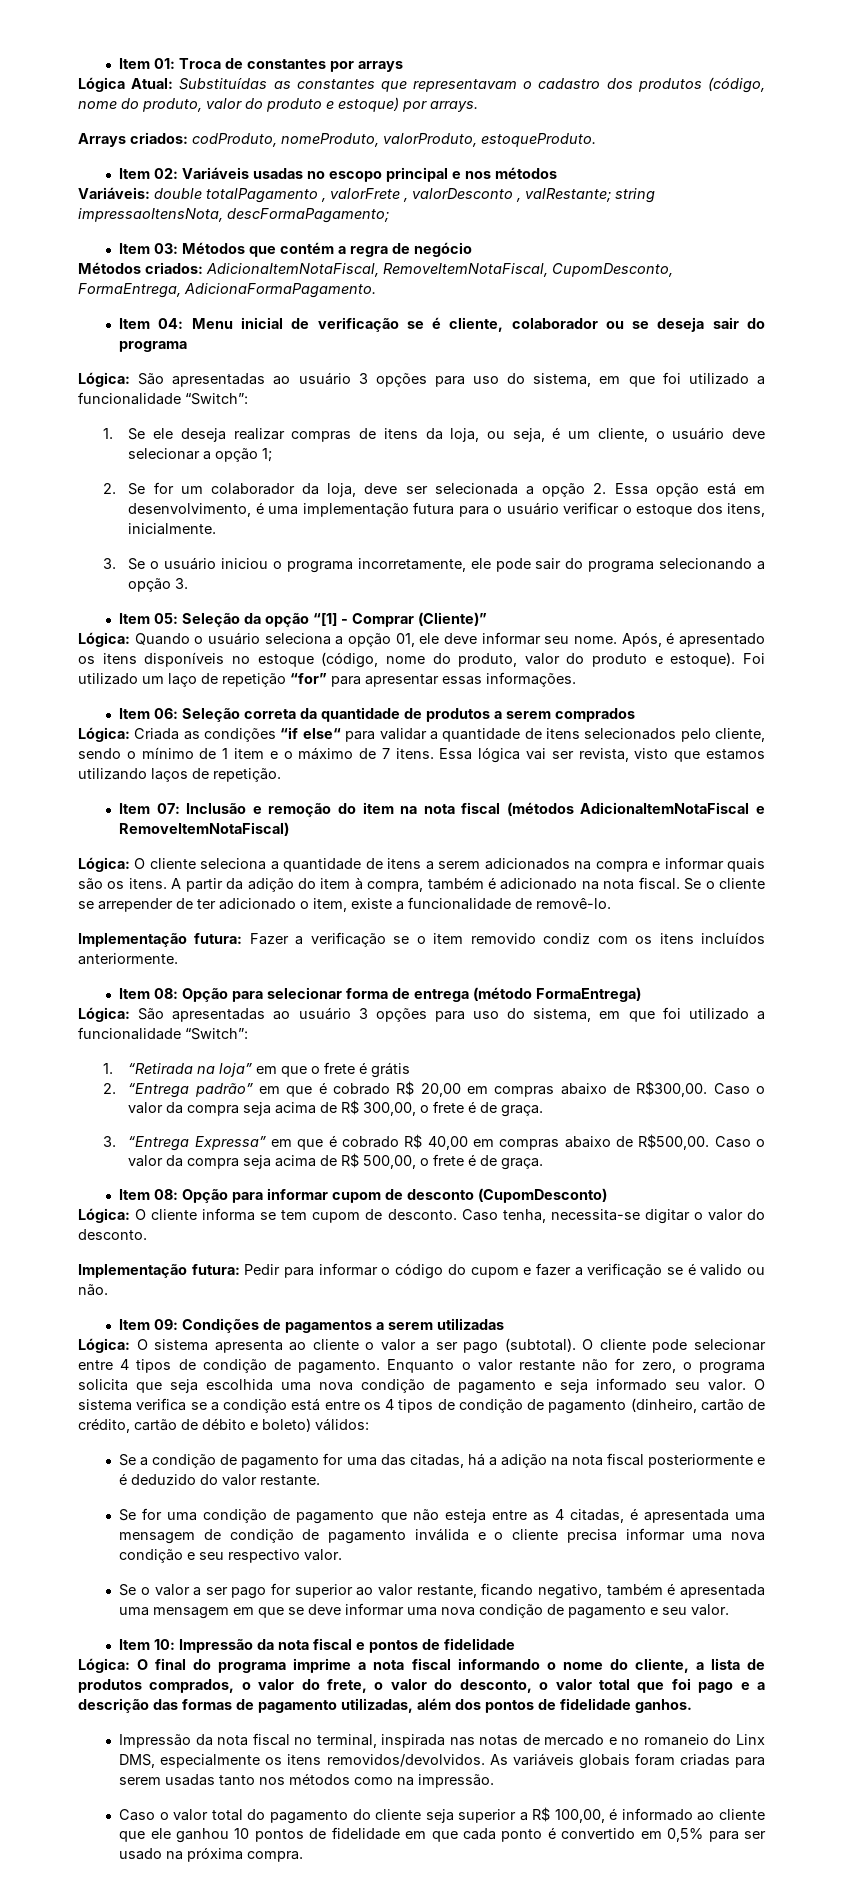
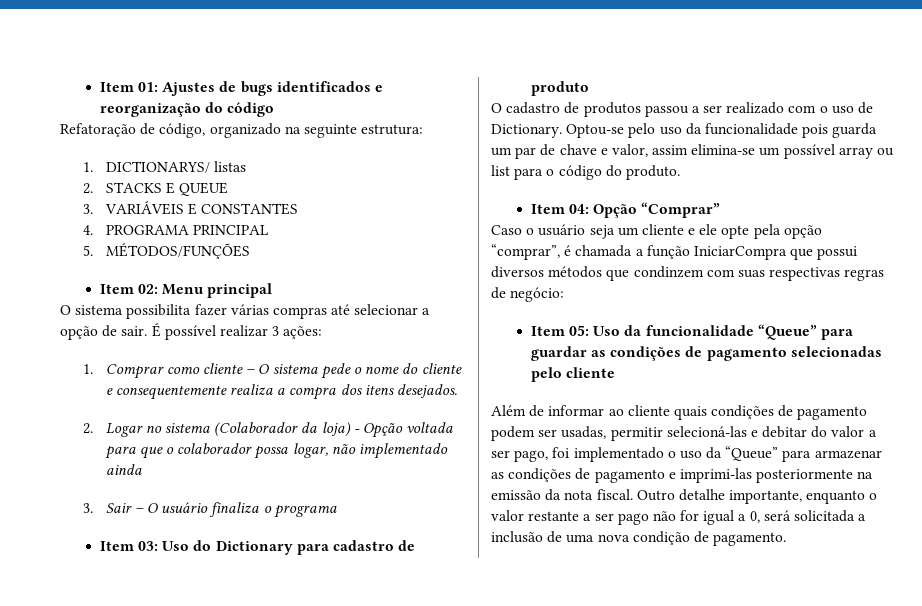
[179,58,404,72] [78,77,765,93] [78,97,478,112] [78,132,596,147] [119,167,558,182] [78,187,655,203] [78,208,389,223] [119,242,473,257] [78,262,673,277] [78,283,376,298] [119,317,765,332] [119,341,188,352] [78,372,765,387] [78,392,248,405] [103,427,765,442] [128,448,273,462] [103,482,765,497] [128,502,766,517] [128,523,217,535] [103,557,765,573] [128,578,189,592] [119,612,488,627] [78,632,765,647] [78,652,765,668] [78,672,576,687] [119,707,636,722] [78,727,765,742] [78,747,765,763] [78,768,281,782] [119,802,765,817] [119,822,290,836] [78,857,765,872] [78,877,766,892] [78,897,611,912] [78,932,765,947] [78,953,178,965] [119,987,642,1002] [78,1007,765,1022] [78,1027,248,1040] [103,1062,411,1078] [103,1081,765,1098] [128,1100,544,1117] [103,1134,765,1151] [128,1153,544,1170] [119,1188,608,1203] [78,1208,766,1224] [78,1229,147,1240] [78,1263,765,1279] [78,1284,108,1296] [119,1318,505,1333] [78,1338,766,1354] [78,1358,766,1374] [78,1378,765,1394] [78,1398,765,1414] [78,1418,369,1433] [119,1453,765,1469] [119,1473,321,1486] [119,1508,766,1524] [119,1528,765,1544] [119,1549,343,1563] [119,1583,765,1599] [119,1603,730,1619] [119,1638,516,1653] [78,1658,765,1673] [78,1678,765,1693] [78,1698,692,1713] [119,1733,766,1748] [119,1753,765,1769] [119,1773,495,1788] [119,1807,765,1824] [119,1827,766,1843] [119,1847,304,1862] Troca de constantes por arrays // Lógica Atual: Substituídas as constantes que representavam o cadastro dos produtos (código, nome do produto, valor do produto e estoque) por arrays. // Arrays criados: codProduto, nomeProduto, valorProduto, estoqueProduto. // Item 02: Variáveis usadas no escopo principal e nos métodos // Variáveis: double totalPagamento , valorFrete , valorDesconto , valRestante; string impressaoItensNota, descFormaPagamento; // Item 03: Métodos que contém a regra de negócio // Métodos criados: AdicionaItemNotaFiscal, RemoveItemNotaFiscal, CupomDesconto, FormaEntrega, AdicionaFormaPagamento. // Item 04: Menu inicial de verificação se é cliente, colaborador ou se deseja sair do programa // Lógica: São apresentadas ao usuário 3 opções para uso do sistema, em que foi utilizado a funcionalidade “Switch”: // 1. Se ele deseja realizar compras de itens da loja, ou seja, é um cliente, o usuário deve selecionar a opção 1; // 2. Se for um colaborador da loja, deve ser selecionada a opção 2. Essa opção está em desenvolvimento, é uma implementação futura para o usuário verificar o estoque dos itens, inicialmente. // 3. Se o usuário iniciou o programa incorretamente, ele pode sair do programa selecionando a opção 3. // Item 05: Seleção da opção “[1] - Comprar (Cliente)” // Lógica: Quando o usuário seleciona a opção 01, ele deve informar seu nome. Após, é apresentado os itens disponíveis no estoque (código, nome do produto, valor do produto e estoque). Foi utilizado um laço de repetição “for” para apresentar essas informações. // Item 06: Seleção correta da quantidade de produtos a serem comprados // Lógica: Criada as condições “if else“ para validar a quantidade de itens selecionados pelo cliente, sendo o mínimo de 1 item e o máximo de 7 itens. Essa lógica vai ser revista, visto que estamos utilizando laços de repetição. // Item 07: Inclusão e remoção do item na nota fiscal (métodos AdicionaItemNotaFiscal e RemoveItemNotaFiscal) // Lógica: O cliente seleciona a quantidade de itens a serem adicionados na compra e informar quais são os itens. A partir da adição do item à compra, também é adicionado na nota fiscal. Se o cliente se arrepender de ter adicionado o item, existe a funcionalidade de removê-lo. // Implementação futura: Fazer a verificação se o item removido condiz com os itens incluídos anteriormente. // Item 08: Opção para selecionar forma de entrega (método FormaEntrega) // Lógica: São apresentadas ao usuário 3 opções para uso do sistema, em que foi utilizado a funcionalidade “Switch”: // 1. “Retirada na loja” em que o frete é grátis // 2. “Entrega padrão” em que é cobrado R$ 20,00 em compras abaixo de R$300,00. Caso o valor da compra seja acima de R$ 300,00, o frete é de graça. // 3. “Entrega Expressa” em que é cobrado R$ 40,00 em compras abaixo de R$500,00. Caso o valor da compra seja acima de R$ 500,00, o frete é de graça. // Item 08: Opção para informar cupom de desconto (CupomDesconto) // Lógica: O cliente informa se tem cupom de desconto. Caso tenha, necessita-se digitar o valor do desconto. // Implementação futura: Pedir para informar o código do cupom e fazer a verificação se é valido ou não. // Item 09: Condições de pagamentos a serem utilizadas // Lógica: O sistema apresenta ao cliente o valor a ser pago (subtotal). O cliente pode selecionar entre 4 tipos de condição de pagamento. Enquanto o valor restante não for zero, o programa solicita que seja escolhida uma nova condição de pagamento e seja informado seu valor. O sistema verifica se a condição está entre os 4 tipos de condição de pagamento (dinheiro, cartão de crédito, cartão de débito e boleto) válidos: // Se a condição de pagamento for uma das citadas, há a adição na nota fiscal posteriormente e é deduzido do valor restante. // Se for uma condição de pagamento que não esteja entre as 4 citadas, é apresentada uma mensagem de condição de pagamento inválida e o cliente precisa informar uma nova condição e seu respectivo valor. // Se o valor a ser pago for superior ao valor restante, ficando negativo, também é apresentada uma mensagem em que se deve informar uma nova condição de pagamento e seu valor. // Item 10: Impressão da nota fiscal e pontos de fidelidade // Lógica: O final do programa imprime a nota fiscal informando o nome do cliente, a lista de produtos comprados, o valor do frete, o valor do desconto, o valor total que foi pago e a descrição das formas de pagamento utilizadas, além dos pontos de fidelidade ganhos. // Impressão da nota fiscal no terminal, inspirada nas notas de mercado e no romaneio do Linx DMS, especialmente os itens removidos/devolvidos. As variáveis globais foram criadas para serem usadas tanto nos métodos como na impressão. // Caso o valor total do pagamento do cliente seja superior a R$ 100,00, é informado ao cliente que ele ganhou 10 pontos de fidelidade em que cada ponto é convertido em 0,5% para ser usado na próxima compra. -> [162,81,384,96] [99,102,275,117] [60,123,424,138] [82,161,246,173] [82,182,229,196] [82,201,299,215] [82,225,268,235] [82,243,250,259] [99,283,273,298] [60,304,431,319] [60,323,323,340] [82,363,462,379] [105,384,457,400] [82,422,454,438] [104,443,448,459] [105,464,142,475] [82,502,337,518] [99,540,416,555] [530,81,589,96] [491,102,874,117] [491,123,878,138] [491,144,895,159] [491,165,680,180] [530,202,721,218] [491,224,822,239] [491,244,858,260] [491,266,885,281] [491,287,565,302] [530,324,854,340] [530,346,882,361] [530,367,616,382] [491,405,868,420] [491,426,877,441] [491,446,882,462] [491,468,874,483] [491,489,878,504] [491,510,867,525] [491,531,787,546] Ajustes de bugs identificados e reorganização do código // Refatoração de código, organizado na seguinte estrutura: // 1. DICTIONARYS/ listas // 2. STACKS E QUEUE // 3. VARIÁVEIS E CONSTANTES // 4. PROGRAMA PRINCIPAL // 5. MÉTODOS/FUNÇÕES // Item 02: Menu principal // O sistema possibilita fazer várias compras até selecionar a opção de sair. É possível realizar 3 ações: // 1. Comprar como cliente – O sistema pede o nome do cliente e consequentemente realiza a compra dos itens desejados. // 2. Logar no sistema (Colaborador da loja) - Opção voltada para que o colaborador possa logar, não implementado ainda // 3. Sair – O usuário finaliza o programa // Item 03: Uso do Dictionary para cadastro de produto // O cadastro de produtos passou a ser realizado com o uso de Dictionary. Optou-se pelo uso da funcionalidade pois guarda um par de chave e valor, assim elimina-se um possível array ou list para o código do produto. // Item 04: Opção “Comprar” // Caso o usuário seja um cliente e ele opte pela opção “comprar”, é chamada a função IniciarCompra que possui diversos métodos que condinzem com suas respectivas regras de negócio: // Item 05: Uso da funcionalidade “Queue” para guardar as condições de pagamento selecionadas pelo cliente // Além de informar ao cliente quais condições de pagamento podem ser usadas, permitir selecioná-las e debitar do valor a ser pago, foi implementado o uso da “Queue” para armazenar as condições de pagamento e imprimi-las posteriormente na emissão da nota fiscal. Outro detalhe importante, enquanto o valor restante a ser pago não for igual a 0, será solicitada a inclusão de uma nova condição de pagamento.

